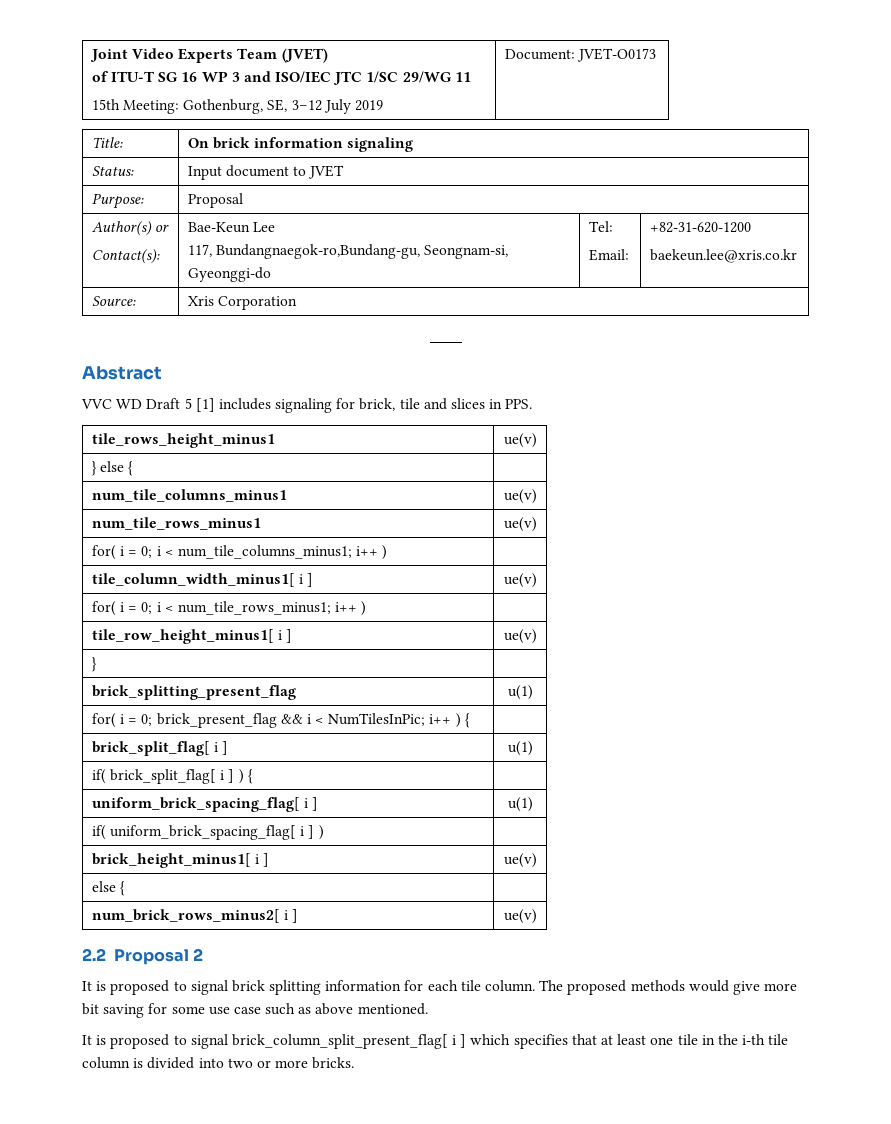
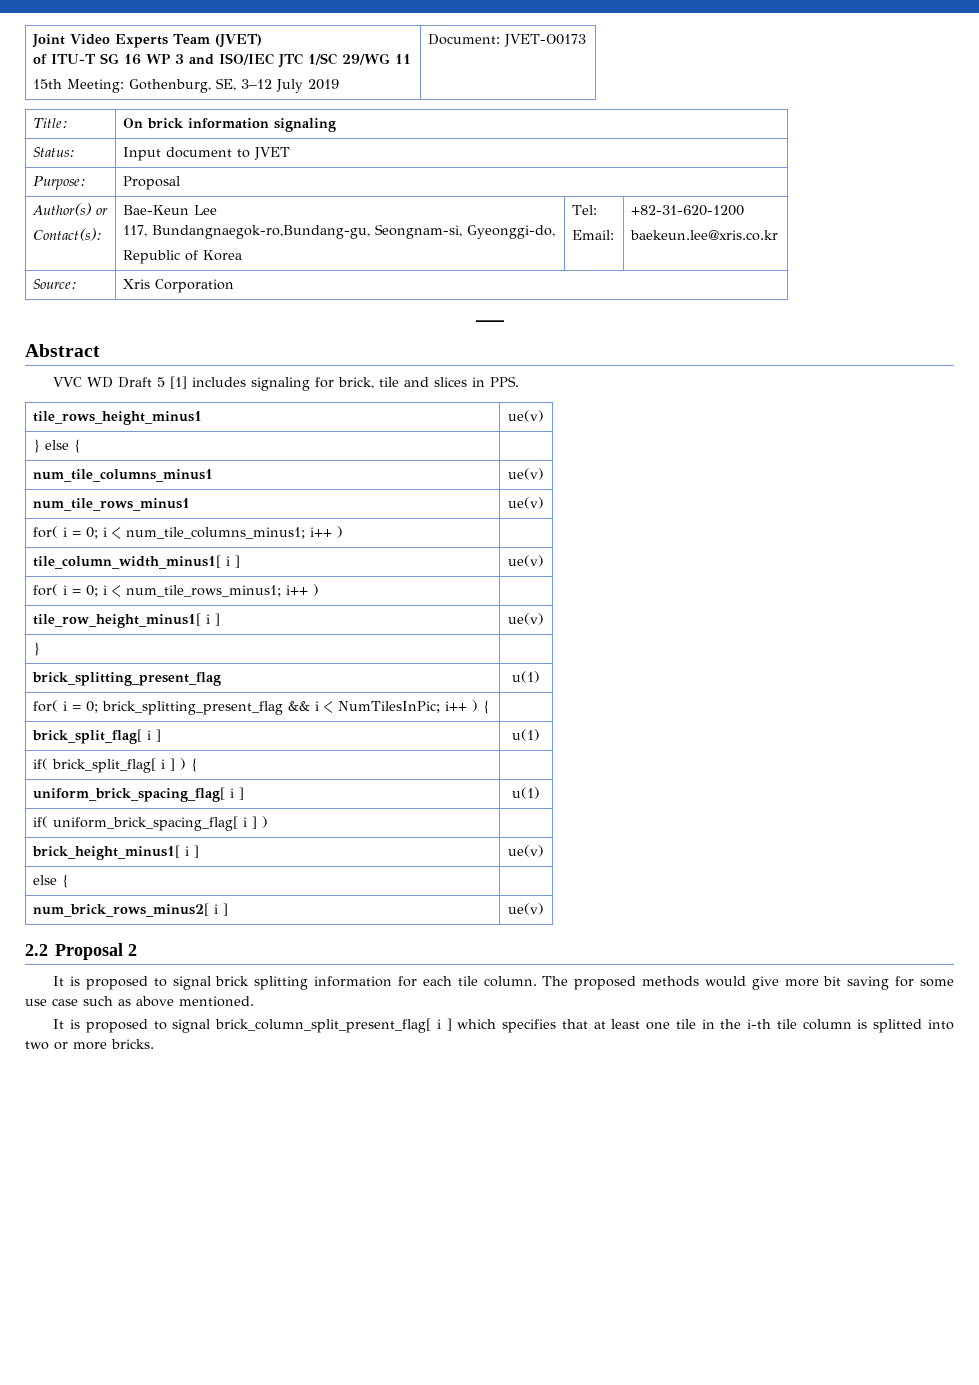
[187,267,271,282] Gyeonggi-do -> [466,225,555,239] [122,250,242,264] Gyeonggi-do, // Republic of Korea
[156,713,277,728] brick_present_flag -> [101,701,283,715] brick_splitting_present_flag
[147,1057,195,1069] divided -> [873,1019,923,1033] splitted

